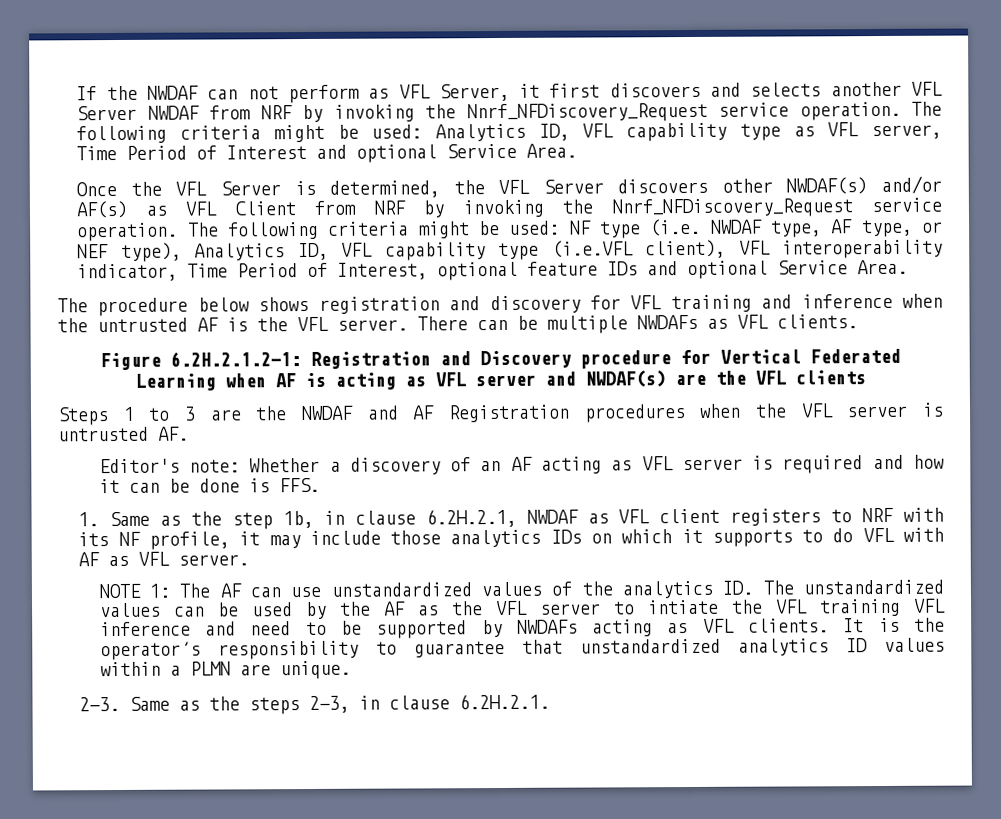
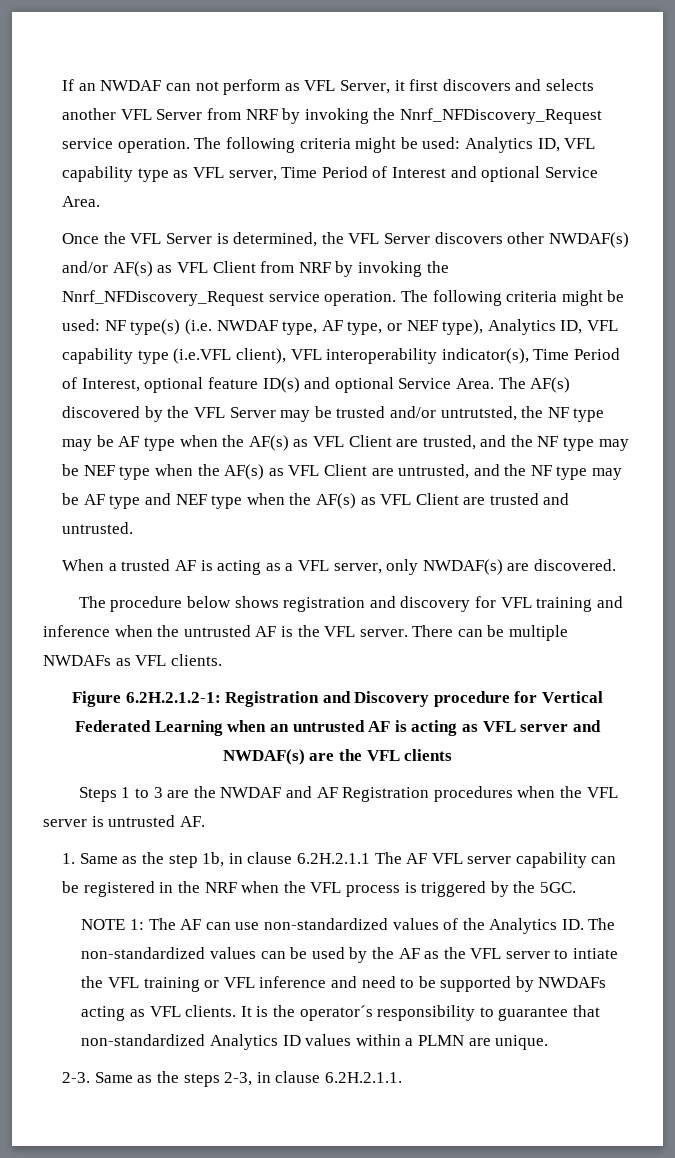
[106,85,138,101] the -> [78,83,96,91] an
[147,105,200,120] NWDAF -> (203, 114) none
[600,221,642,239] type -> [130,319,181,335] type(s)
[77,263,179,282] indicator, -> [441,348,529,364] indicator(s),
[607,259,909,280] IDs and optional Service Area. -> [262,377,571,393] [62,406,605,422] [62,435,629,451] [62,464,623,480] [62,493,570,509] [62,522,134,534] [62,559,616,575] ID(s) and optional Service Area. The AF(s) discovered by the VFL Server may be trusted and/or untrutsted, the NF type may be AF type when the AF(s) as VFL Client are trusted, and the NF type may be NEF type when the AF(s) as VFL Client are untrusted, and the NF type may be AF type and NEF type when the AF(s) as VFL Client are trusted and untrusted. // When a trusted AF is acting as a VFL server, only NWDAF(s) are discovered.
(266, 380) none -> [270,720,365,732] an untrusted
[98,454,945,475] [98,477,320,494] // Editor's note: Whether a discovery of an AF acting as VFL server is required and how it can be done is FFS. -> (205, 821) none
[425,507,945,528] [78,527,945,550] [78,551,250,567] 6.2H.2.1, NWDAF as VFL client registers to NRF with its NF profile, it may include those analytics IDs on which it supports to do VFL with AF as VFL server. -> [296,852,617,868] [62,881,576,897] 6.2H.2.1.1 The AF VFL server capability can be registered in the NRF when the VFL process is triggered by the 5GC.
[330,582,472,597] unstandardized -> [263,918,388,930] non-standardized
[622,580,714,599] analytics -> [489,918,558,934] Analytics
[803,579,945,595] unstandardized -> [81,947,206,959] non-standardized
(901, 607) none -> [204,980,220,988] or
[579,638,829,656] unstandardized analytics -> [81,1034,278,1050] non-standardized Analytics
[459,693,551,710] 6.2H.2.1. -> [324,1072,402,1083] 6.2H.2.1.1.

